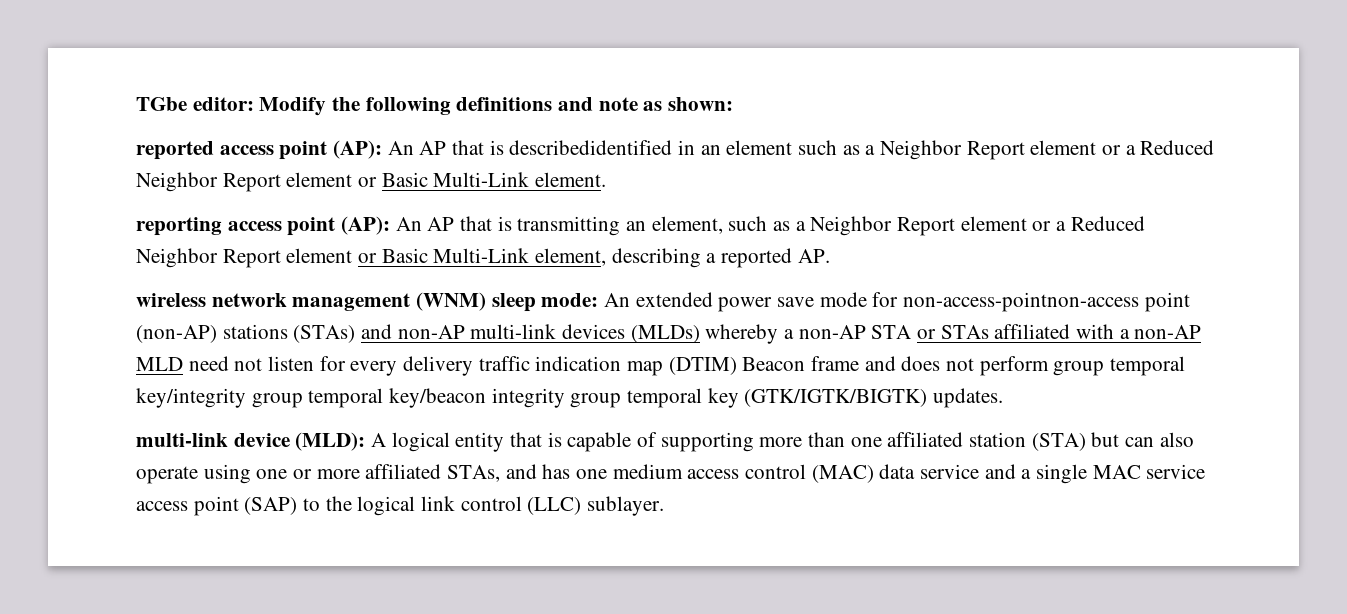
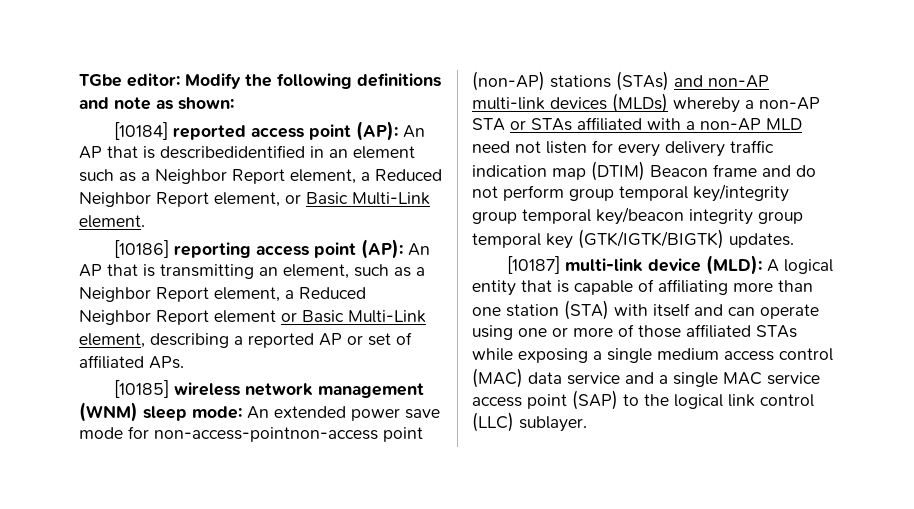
(734, 104) none -> [113,122,168,140] [10184]
[1030,140,1215,155] [136,172,353,192] element or a Reduced Neighbor Report element -> [290,169,442,184] [79,192,280,207] element, a Reduced Neighbor Report element,
(607, 179) none -> [113,240,169,258] [10186]
[960,216,1052,231] element or -> [214,287,280,302] element,
[797,249,830,263] AP. // -> [319,332,412,346] [79,355,184,369] [113,380,169,398] AP or set of affiliated APs. // [10185]
[901,356,941,371] does -> [796,165,816,177] do
(1004, 398) none -> [506,256,560,274] [10187]
[660,432,754,452] supporting -> [658,279,728,295] affiliating
[887,432,964,447] affiliated -> (501, 311) none
[1091,432,1194,447] but can also -> [614,303,755,317] with itself and can
[365,464,608,482] affiliated STAs, and has one -> [618,324,797,338] [472,348,652,363] of those affiliated STAs while exposing a single

